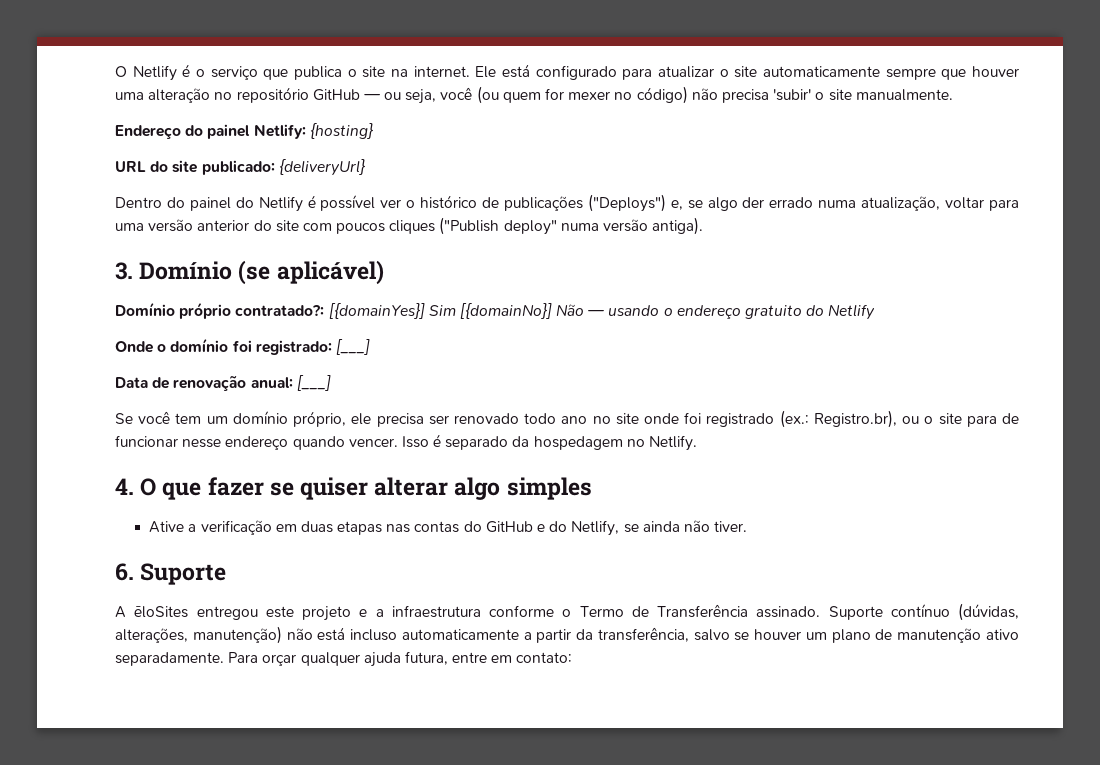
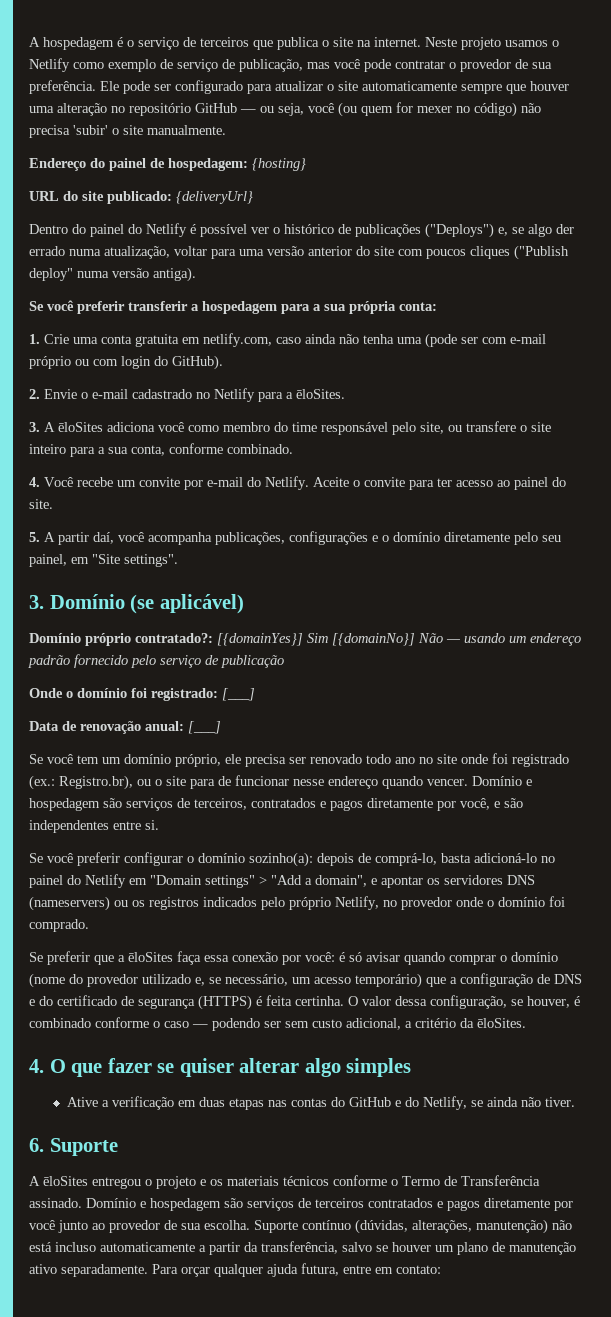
[115,65,177,81] O Netlify -> [29,37,114,50] A hospedagem
(258, 73) none -> [183,37,249,47] de terceiros
[475,64,530,78] Ele está -> [425,37,559,50] [29,58,552,72] [29,80,171,94] Neste projeto usamos o Netlify como exemplo de serviço de publicação, mas você pode contratar o provedor de sua preferência. Ele pode ser
[253,124,306,139] Netlify: -> [150,158,248,171] de hospedagem:
(704, 226) none -> [29,300,437,314] [29,333,546,348] [29,355,223,370] [29,388,345,402] [29,421,551,435] [29,443,293,457] [29,476,566,490] [29,499,53,509] [29,531,561,545] [29,554,178,567] // Se você preferir transferir a hospedagem para a sua própria conta: // 1. Crie uma conta gratuita em netlify.com, caso ainda não tenha uma (pode ser com e-mail próprio ou com login do GitHub). // 2. Envie o e-mail cadastrado no Netlify para a ēloSites. // 3. A ēloSites adiciona você como membro do time responsável pelo site, ou transfere o site inteiro para a sua conta, conforme combinado. // 4. Você recebe um convite por e-mail do Netlify. Aceite o convite para ter acesso ao painel do site. // 5. A partir daí, você acompanha publicações, configurações e o domínio diretamente pelo seu painel, em "Site settings".
[663,304,876,320] o endereço gratuito do Netlify -> [509,633,581,646] [28,654,284,668] um endereço padrão fornecido pelo serviço de publicação
[401,434,698,451] Isso é separado da hospedagem no Netlify. -> [472,776,532,786] [29,798,523,811] [29,820,159,833] [29,852,555,867] [29,874,535,888] [29,896,565,911] [29,919,89,932] [29,951,558,965] [29,973,582,988] [29,995,580,1010] [29,1017,526,1031] Domínio e hospedagem são serviços de terceiros, contratados e pagos diretamente por você, e são independentes entre si. // Se você preferir configurar o domínio sozinho(a): depois de comprá-lo, basta adicioná-lo no painel do Netlify em "Domain settings" > "Add a domain", e apontar os servidores DNS (nameservers) ou os registros indicados pelo próprio Netlify, no provedor onde o domínio foi comprado. // Se preferir que a ēloSites faça essa conexão por você: é só avisar quando comprar o domínio (nome do provedor utilizado e, se necessário, um acesso temporário) que a configuração de DNS e do certificado de segurança (HTTPS) é feita certinha. O valor dessa configuração, se houver, é combinado conforme o caso — podendo ser sem custo adicional, a critério da ēloSites.
[265,606,294,618] este -> [145,1179,152,1186] o
[375,605,481,618] a infraestrutura -> [210,1176,329,1186] os materiais técnicos
(821, 612) none -> [86,1198,573,1211] [29,1220,250,1233] Domínio e hospedagem são serviços de terceiros contratados e pagos diretamente por você junto ao provedor de sua escolha.

